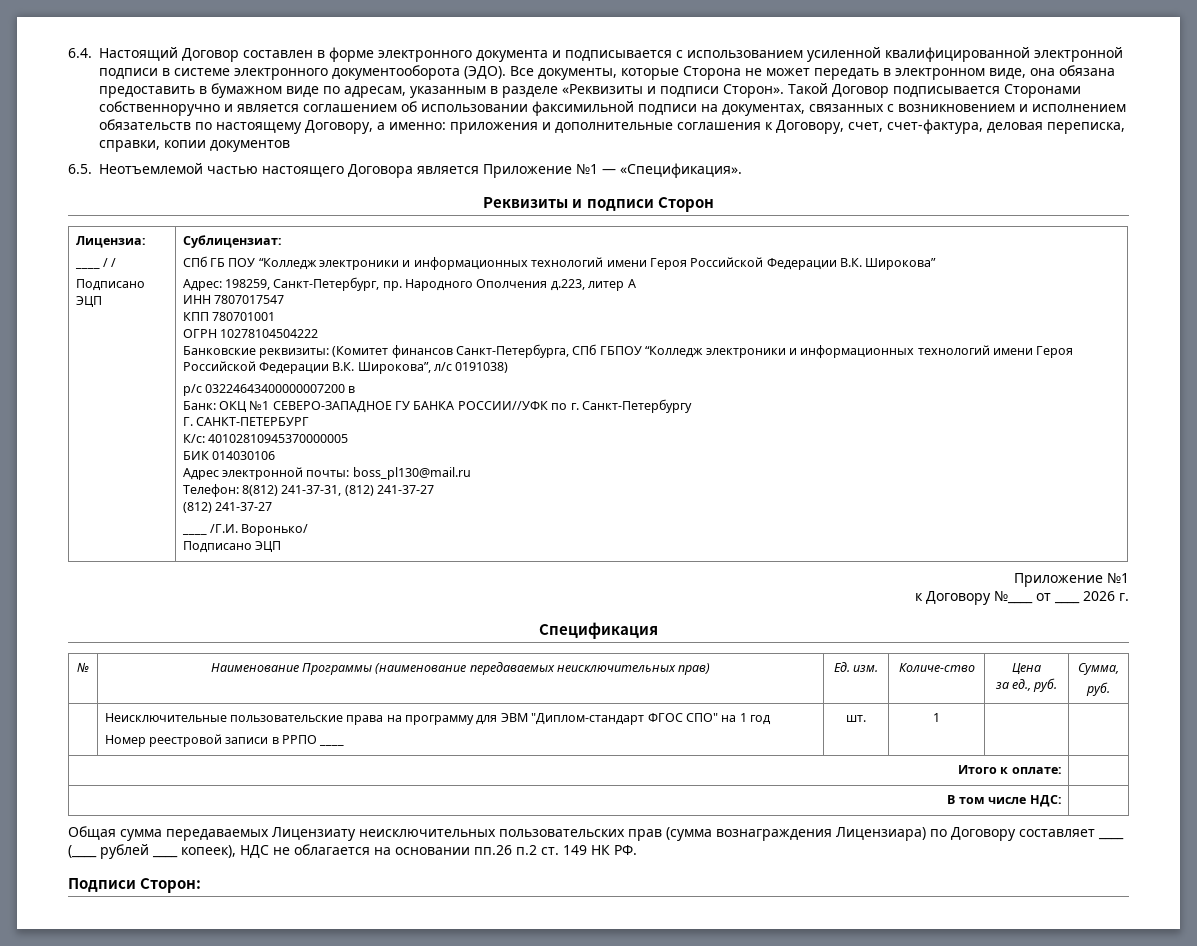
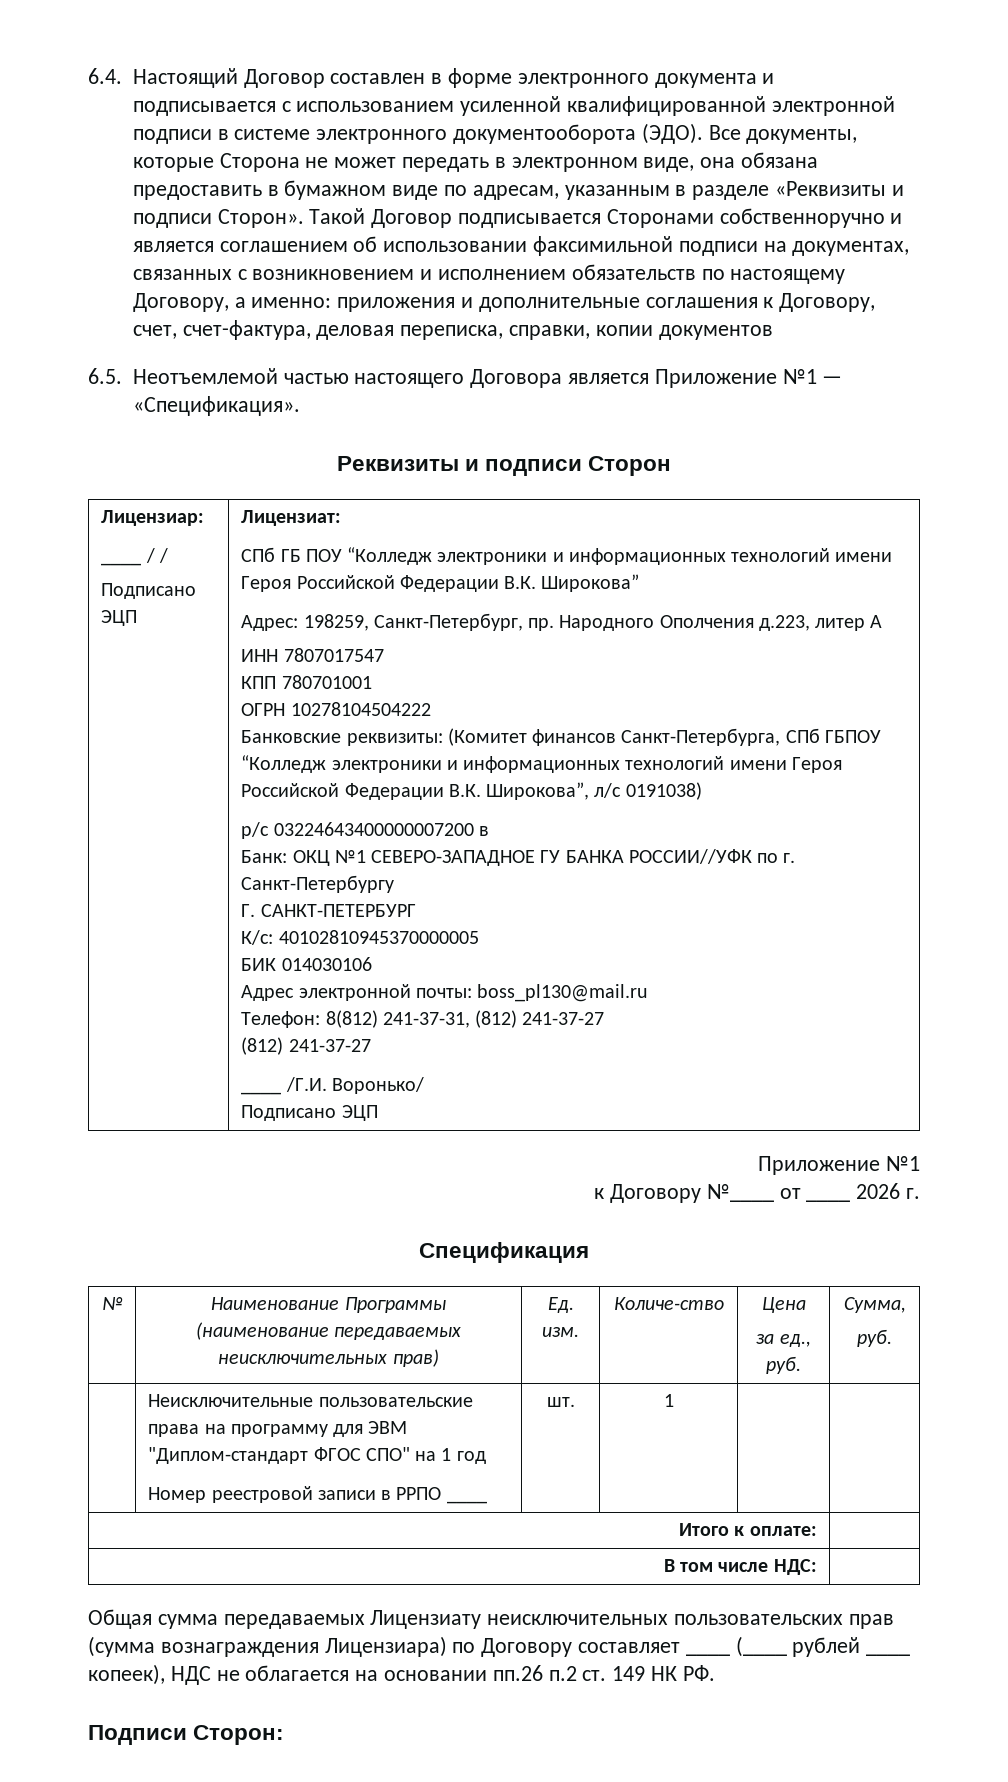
[75,236,146,248] Лицензиа: -> [101,510,205,526] Лицензиар:
[182,235,282,248] Сублицензиат: -> [241,510,342,526] Лицензиат:

